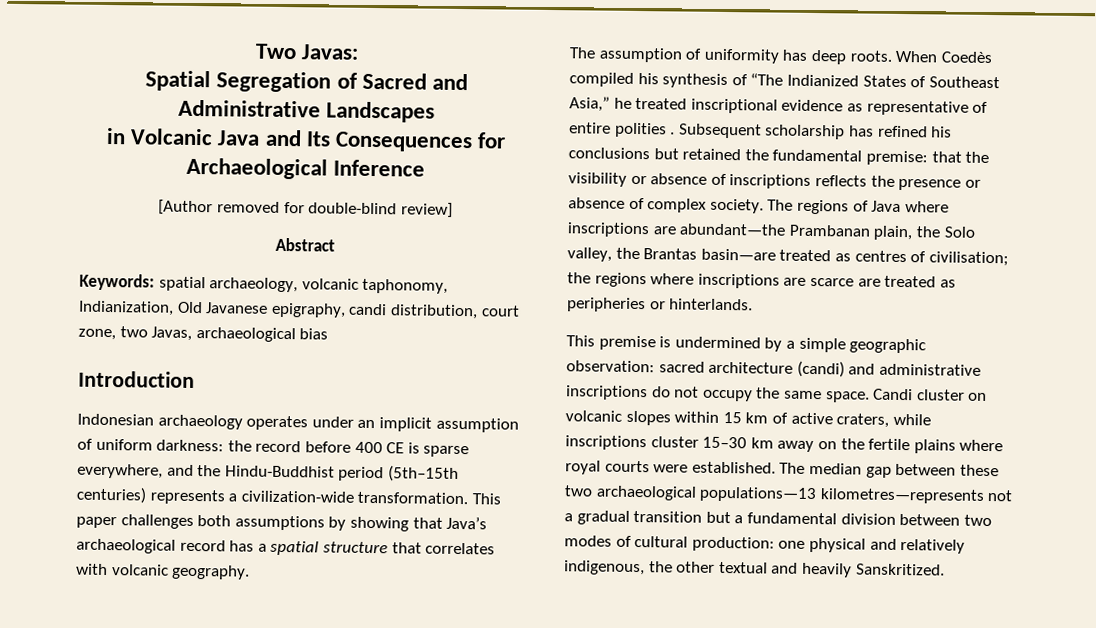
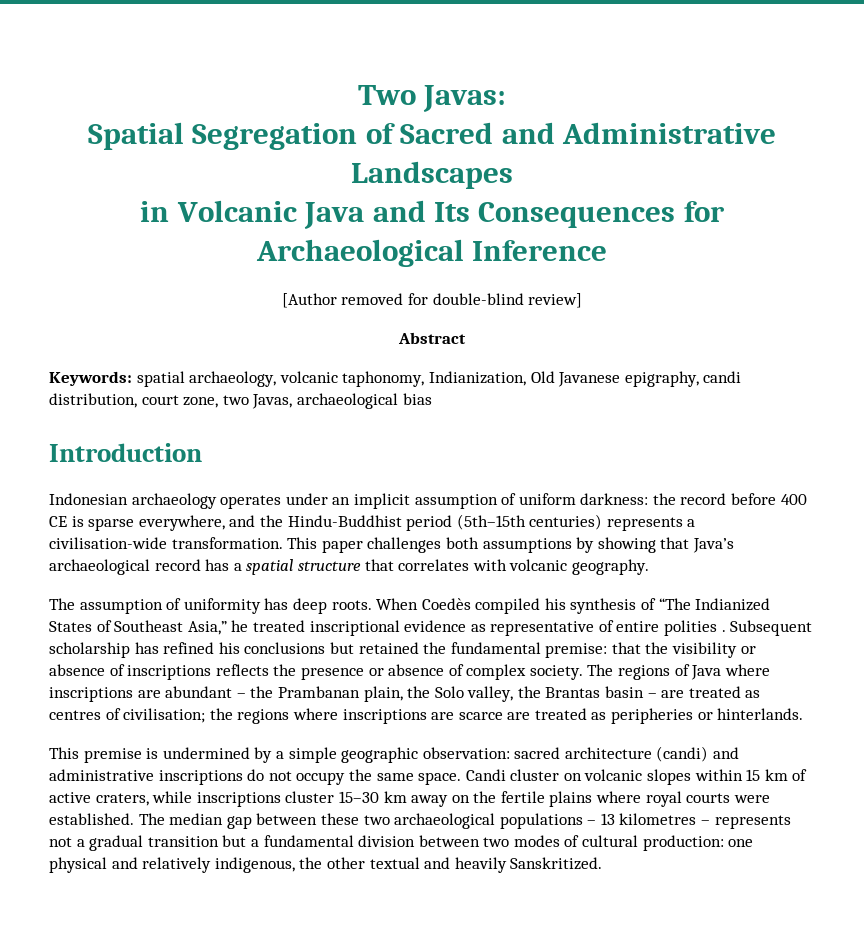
[240,490,354,503] civilization-wide -> [49,537,167,549] civilisation-wide
[679,223,787,236] abundant—the -> [165,686,274,698] abundant – the
[700,248,776,261] basin—are -> [605,686,685,698] basin – are
[699,486,985,504] populations—13 kilometres—represents -> [499,813,791,829] populations – 13 kilometres – represents

